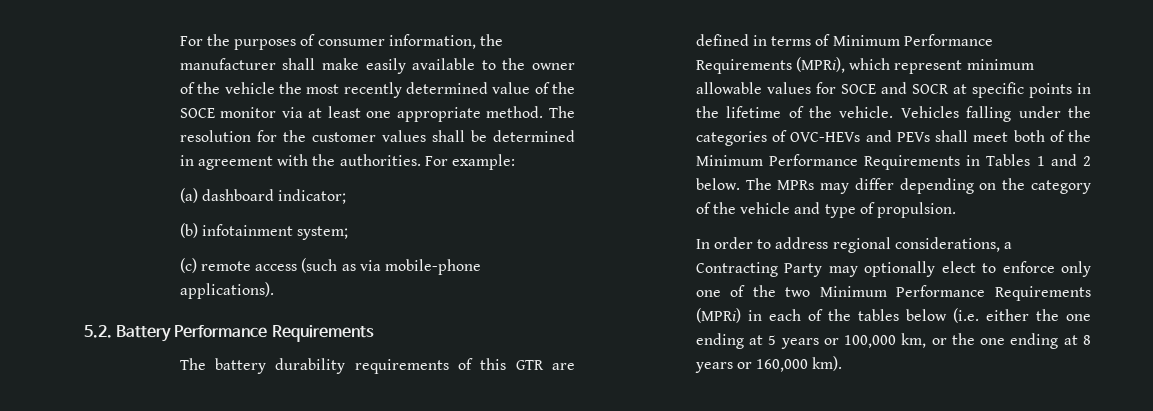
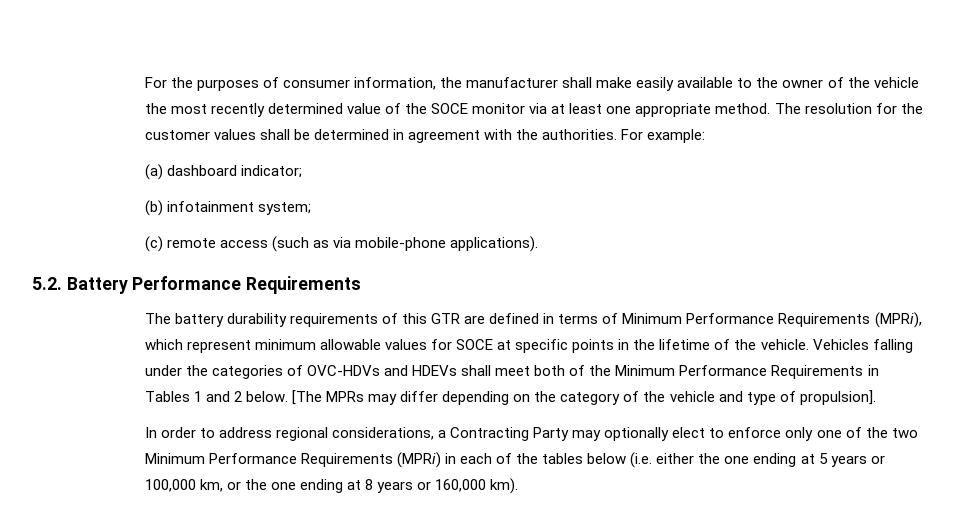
[880,82,949,94] and SOCR -> (494, 344) none
[790,130,930,142] OVC-HEVs and PEVs -> [306,365,458,376] OVC-HDVs and HDEVs
[745,178,772,190] The -> [292,390,323,405] [The
[876,202,956,218] propulsion. -> [799,390,876,405] propulsion].

